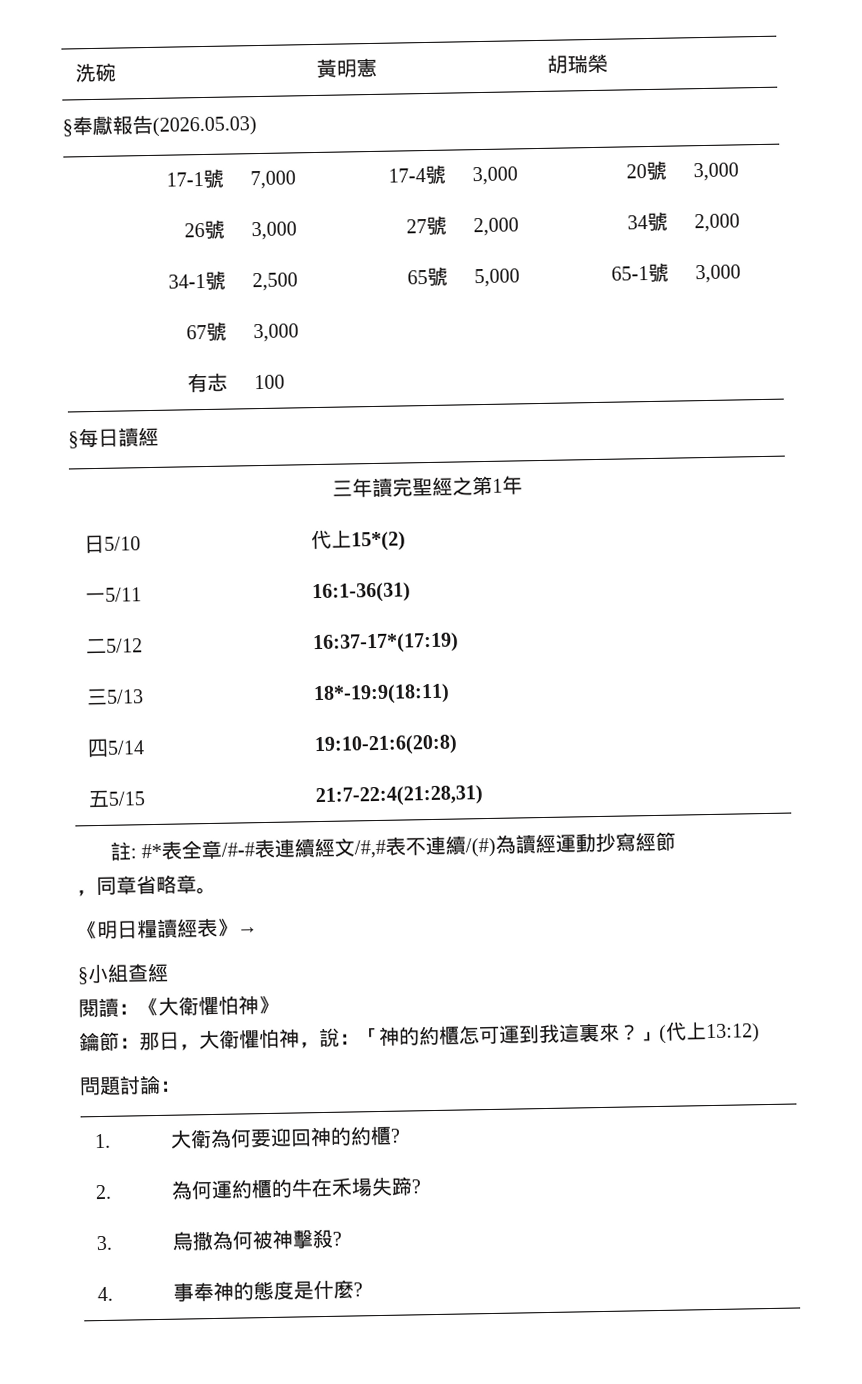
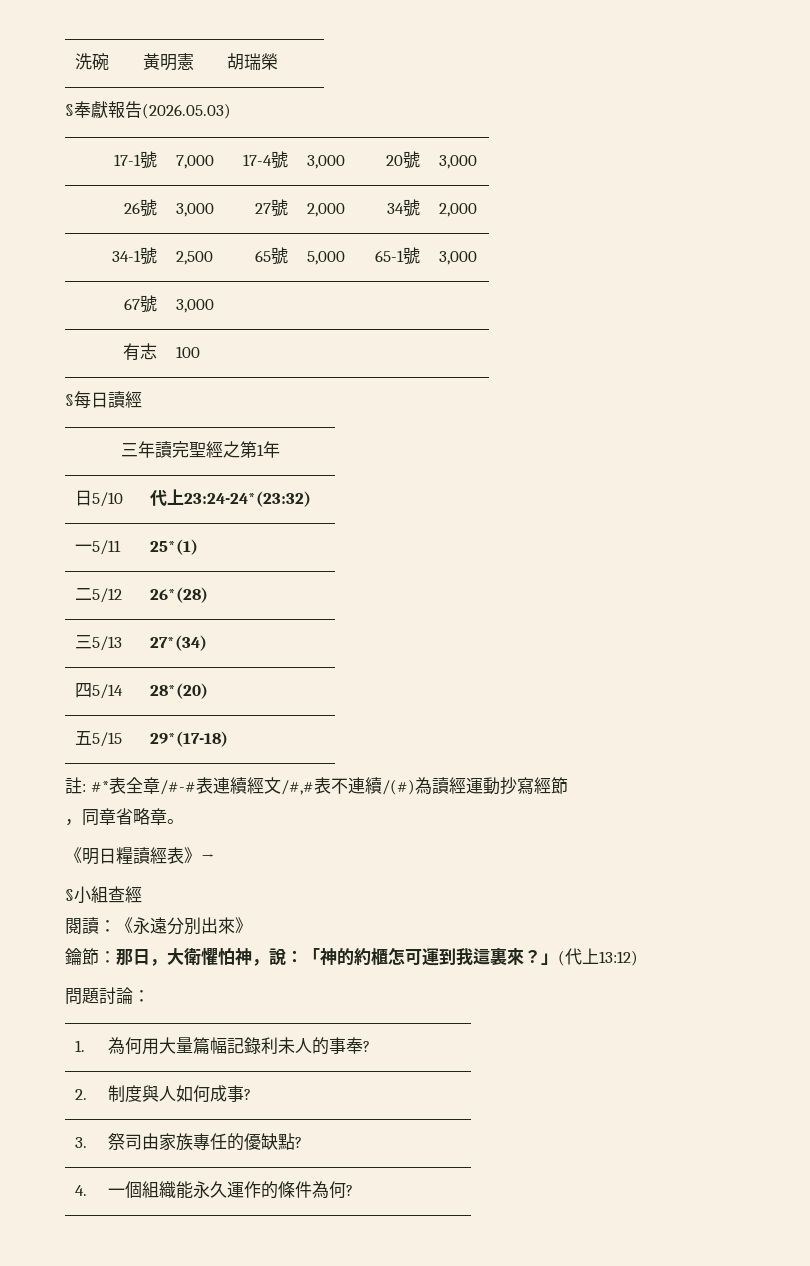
[350,531,406,552] 15*(2) -> [184,491,312,507] 23:24-24*(23:32)
[311,582,411,604] 16:1-36(31) -> [150,539,199,555] 25*(1)
[311,632,459,655] 16:37-17*(17:19) -> [150,587,209,603] 26*(28)
[312,683,450,706] 18*-19:9(18:11) -> [150,635,208,651] 27*(34)
[313,734,458,757] 19:10-21:6(20:8) -> [150,683,209,699] 28*(20)
[314,785,484,808] 21:7-22:4(21:28,31) -> [150,731,229,747] 29*(17-18)
[158,995,259,1016] 大衛懼怕神 -> [133,917,235,935] 永遠分別出來
[169,1125,401,1149] [94,1184,112,1200] [170,1176,422,1200] [95,1235,112,1251] [171,1228,342,1251] [96,1286,113,1302] [172,1279,354,1302] 大衛為何要迎回神的約櫃? // 2. | 為何運約櫃的牛在禾場失蹄? // 3. | 烏撒為何被神擊殺? // 4. | 事奉神的態度是什麼 -> [108,1037,371,1055] [75,1089,88,1100] [108,1085,252,1102] [75,1137,88,1148] [108,1133,303,1151] [75,1185,88,1196] [108,1181,347,1199] 為何用大量篇幅記錄利未人的事奉? // 2. | 制度與人如何成事? // 3. | 祭司由家族專任的優缺點? // 4. | 一個組織能永久運作的條件為何

